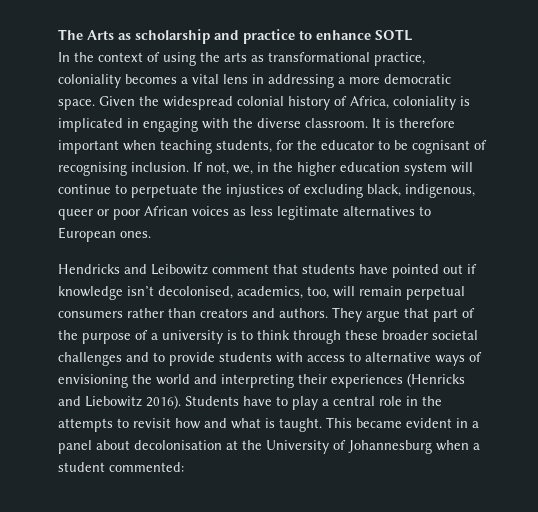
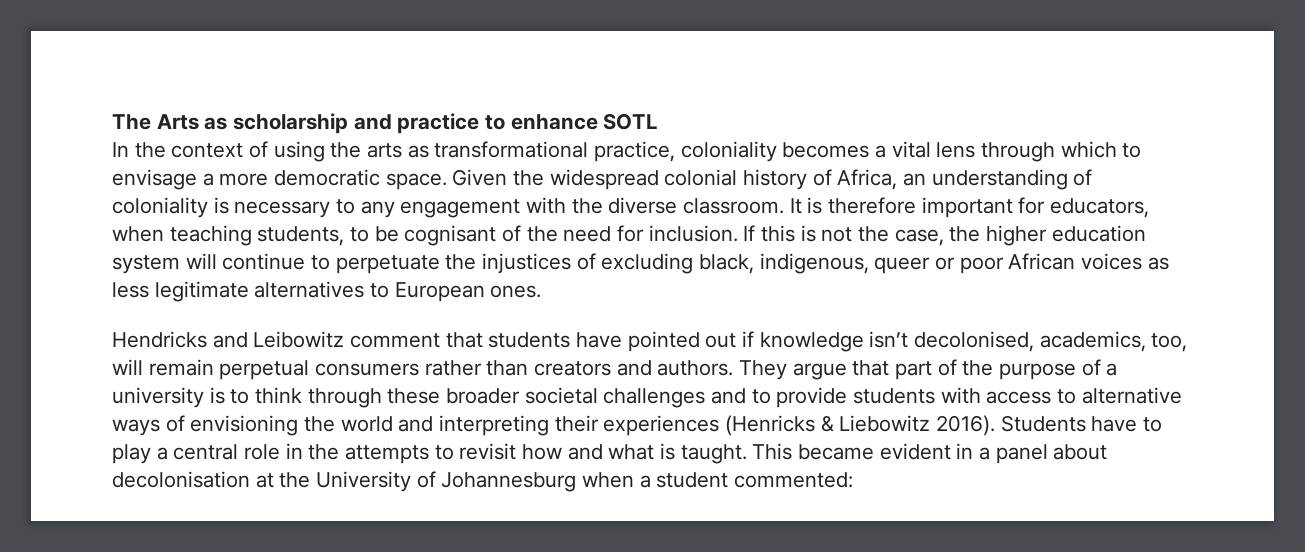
[252,74,334,88] in addressing -> [981,141,1142,162] [112,169,197,190] through which to envisage
[393,96,470,110] [58,118,198,132] coloniality is implicated in engaging -> [903,169,1093,190] [112,197,521,218] an understanding of coloniality is necessary to any engagement
(119, 147) none -> [1018,197,1150,218] for educators,
[276,140,374,150] for the educator -> (345, 236) none
[58,162,269,176] recognising inclusion. If not, we, in -> [526,225,944,246] the need for inclusion. If this is not the case,
[58,396,81,406] and -> [820,416,834,432] &

